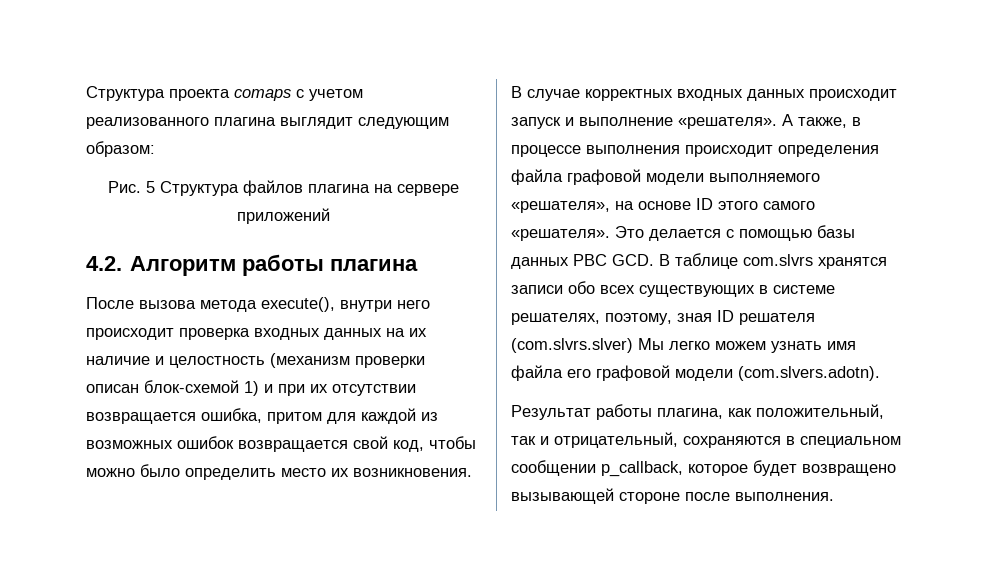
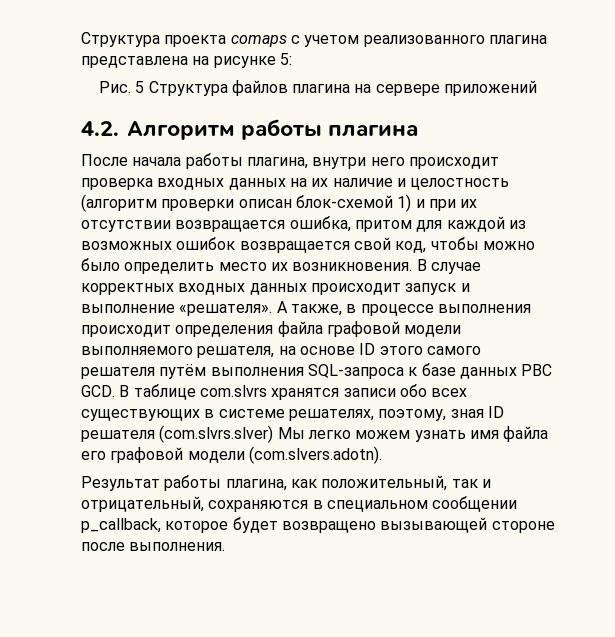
[280,117,449,129] [86,141,155,157] выглядит следующим образом: -> [81,53,292,68] представлена на рисунке 5:
[139,297,335,312] вызова метода execute(), -> [132,153,308,169] начала работы плагина,
[270,353,350,368] (механизм -> [81,194,157,212] (алгоритм
[511,201,610,213] «решателя», -> [197,346,275,358] решателя,
[511,225,855,241] «решателя». Это делается с помощью базы -> [81,363,456,379] решателя путём выполнения SQL-запроса к базе

